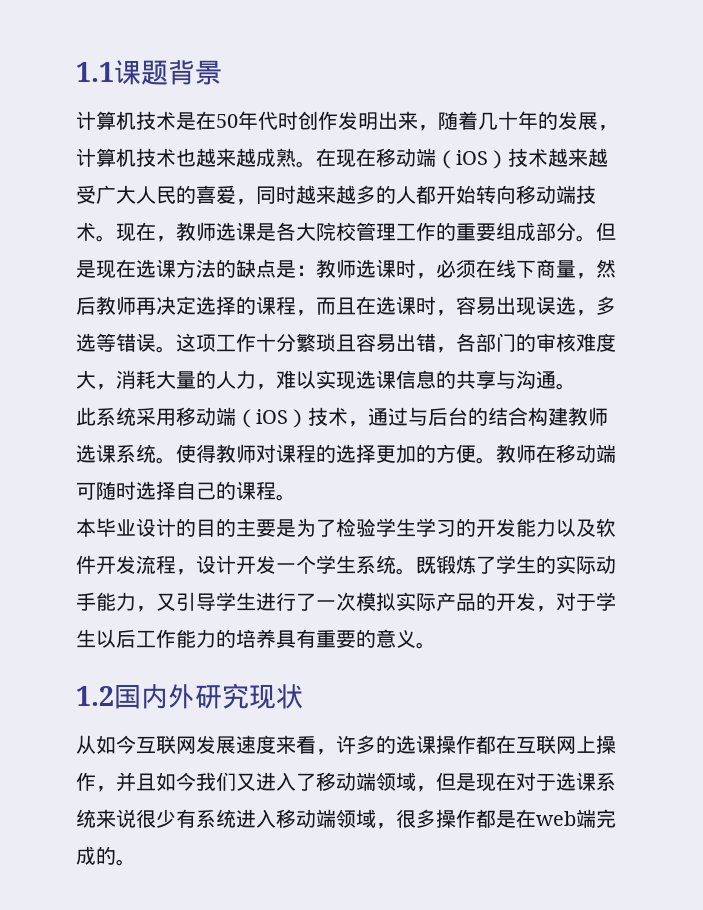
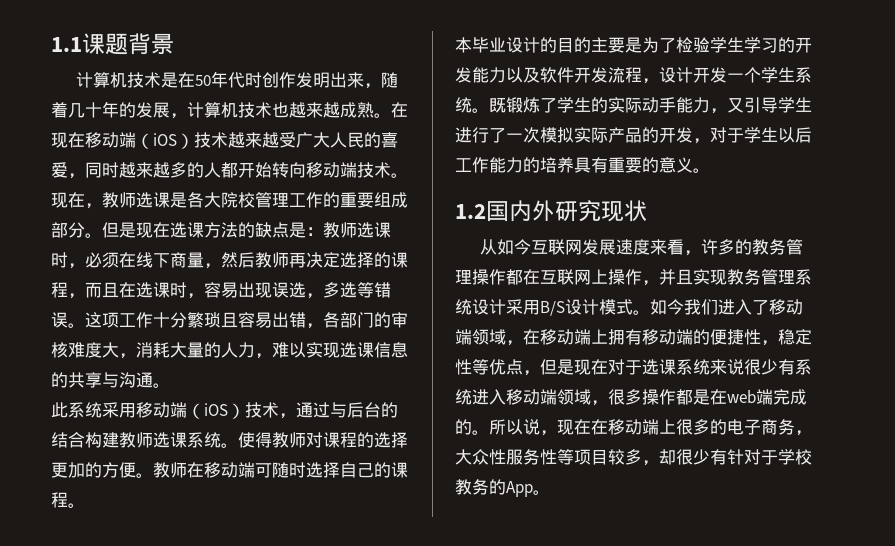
[396,735,436,754] 选课 -> [751,239,803,255] [455,269,472,284] 教务管理
(156, 782) none -> [693,269,812,285] [455,299,650,316] 实现教务管理系统设计采用B/S设计模式。
[236,773,256,791] 又 -> (718, 307) none
(436, 789) none -> [523,329,812,346] [455,359,540,376] 在移动端上拥有移动端的便捷性，稳定性等优点，
(136, 862) none -> [489,419,812,436] [455,449,812,466] [455,479,550,497] 所以说，现在在移动端上很多的电子商务，大众性服务性等项目较多，却很少有针对于学校教务的App。

